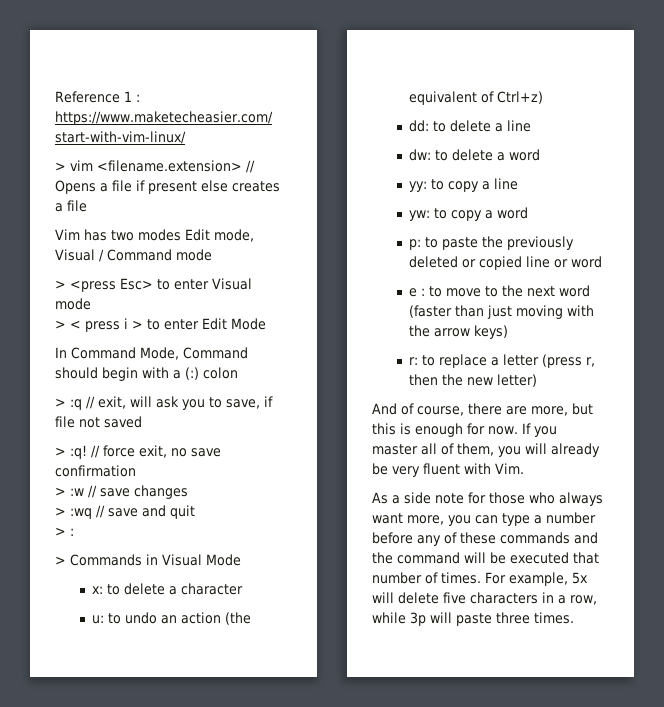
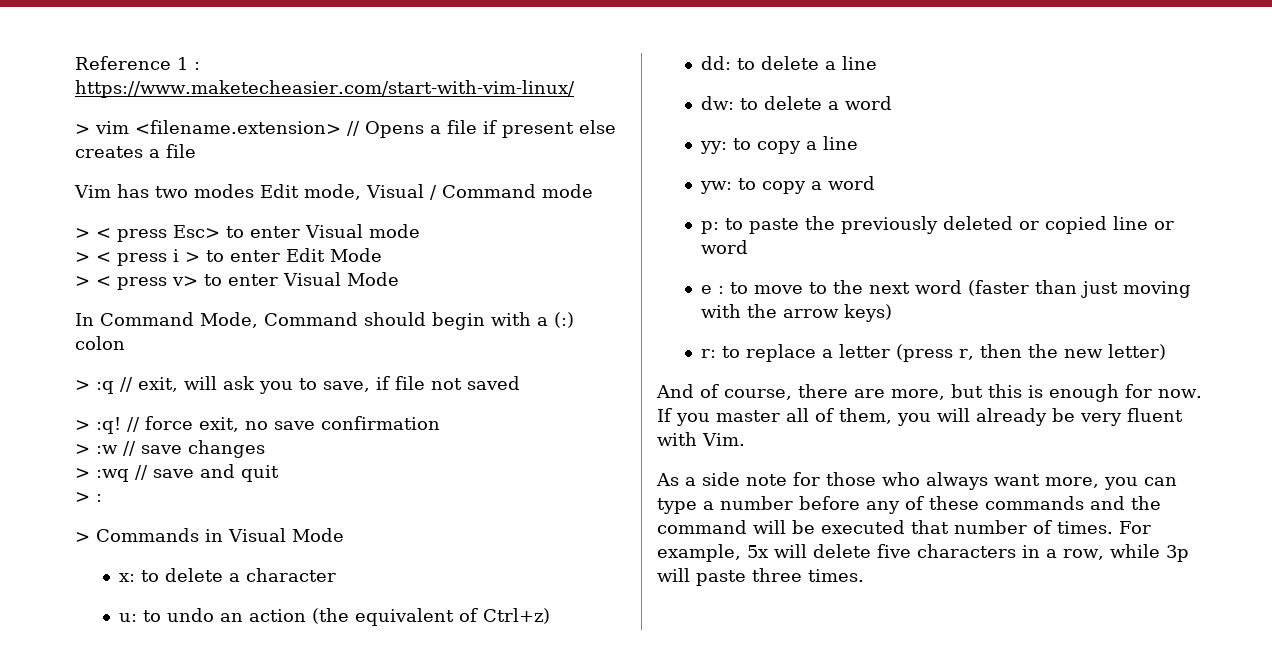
[70,280,116,292] <press -> [96,228,167,242] < press
(266, 324) none -> [75,272,399,290] // > < press v> to enter Visual Mode

